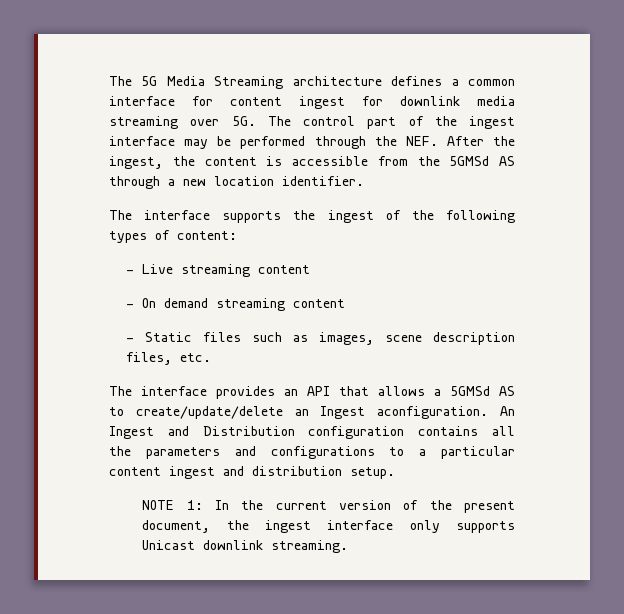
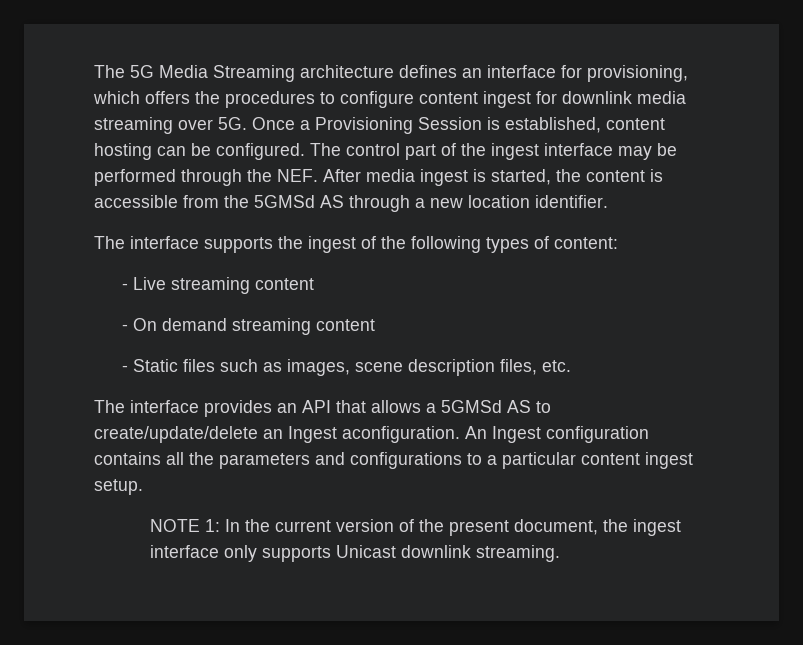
[451,79,515,86] [109,96,213,106] a common interface for -> [462,65,688,82] [93,91,414,108] an interface for provisioning, which offers the procedures to configure
(256, 121) none -> [252,117,665,134] [94,143,305,160] Once a Provisioning Session is established, content hosting can be configured.
[493,136,515,146] [109,156,163,169] the ingest, -> [366,169,551,186] media ingest is started,
[167,426,295,436] and Distribution -> (541, 434) none
[223,466,342,476] and distribution -> (693, 460) none

